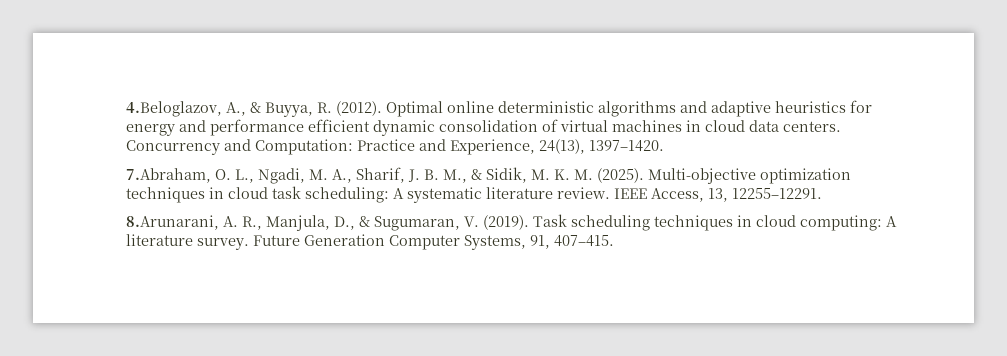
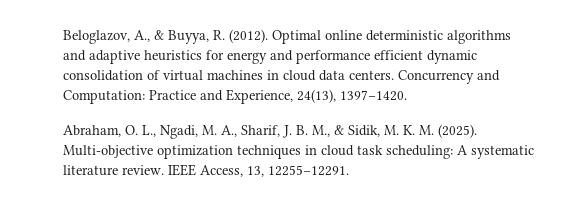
[126,101,223,117] 4.Beloglazov, -> [63,30,131,44] Beloglazov,
[126,168,212,183] 7.Abraham, -> [63,125,122,137] Abraham,
[126,214,898,231] [126,234,615,250] // 8.Arunarani, A. R., Manjula, D., & Sugumaran, V. (2019). Task scheduling techniques in cloud computing: A literature survey. Future Generation Computer Systems, 91, 407–415. -> (350, 170) none

